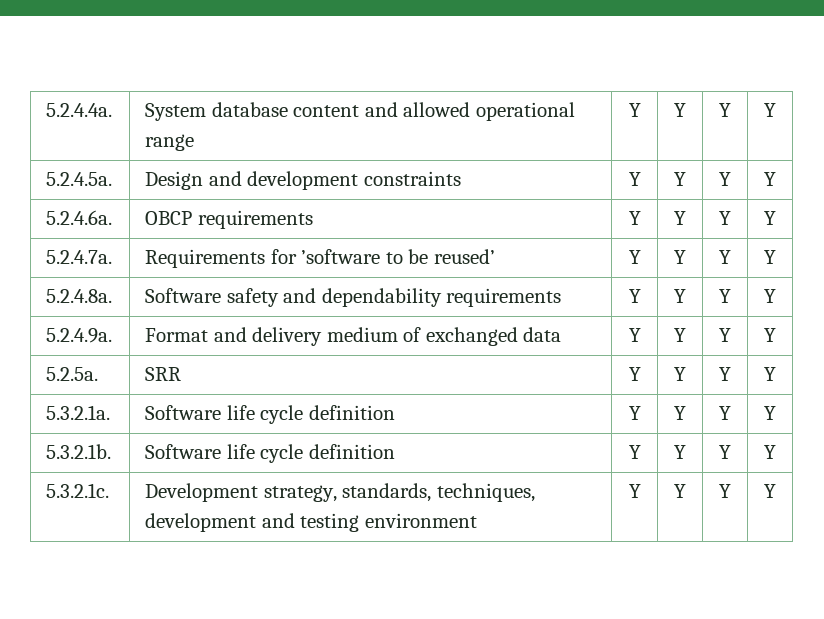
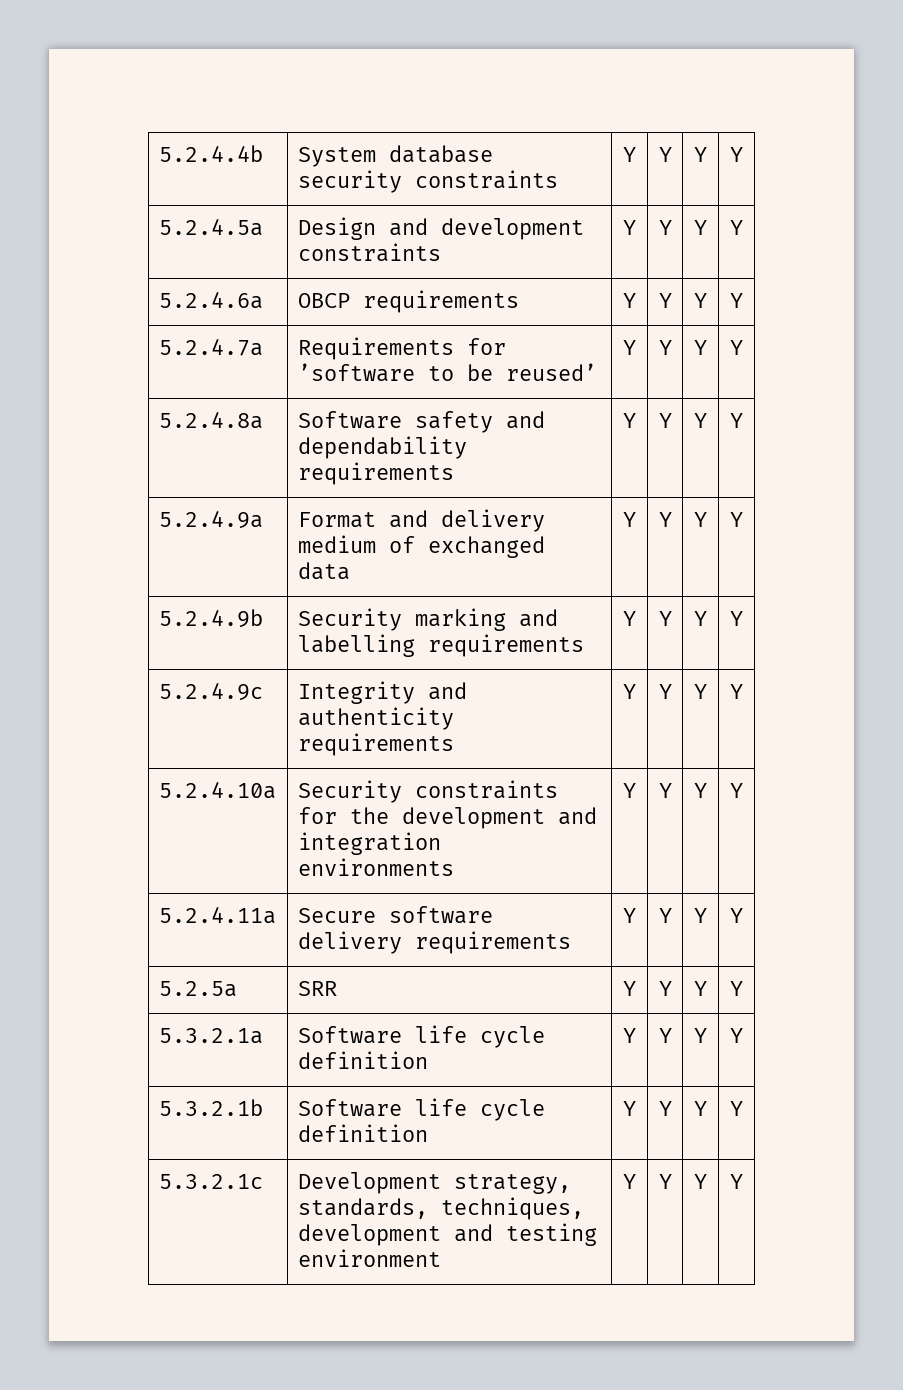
[46,103,113,117] 5.2.4.4a. -> [158,145,263,162] 5.2.4.4b
[293,102,575,121] [145,134,195,151] [628,103,641,117] [674,103,686,117] [719,103,731,117] [764,103,776,117] [46,172,113,186] content and allowed operational range | Y | Y | Y | Y // 5.2.4.5a. -> [297,170,558,193] [623,147,636,162] [658,147,672,162] [694,147,707,162] [730,147,743,162] [158,219,263,236] security constraints | Y | Y | Y | Y // 5.2.4.5a
[46,210,113,225] 5.2.4.6a. -> [158,292,263,309] 5.2.4.6a
[46,250,113,264] 5.2.4.7a. -> [158,339,263,356] 5.2.4.7a
[46,289,113,303] 5.2.4.8a. -> [158,412,263,429] 5.2.4.8a
[46,328,113,343] 5.2.4.9a. -> [158,511,263,529] 5.2.4.9a
[46,367,99,381] 5.2.5a. -> [158,609,263,628] [297,608,558,631] [297,634,584,657] [623,611,636,626] [658,611,672,626] [694,611,707,626] [730,611,743,626] [158,683,263,701] [297,681,467,704] [297,707,454,730] [297,733,454,756] [623,684,636,699] [658,684,672,699] [694,684,707,699] [730,684,743,699] [158,782,276,799] [297,780,558,803] [297,807,597,829] [297,832,441,855] [297,858,454,876] [623,783,636,798] [658,783,672,798] [694,783,707,798] [730,783,743,798] [158,907,276,924] [297,906,493,924] [297,931,571,954] [623,908,636,923] [658,908,672,923] [694,908,707,923] [730,908,743,923] [158,981,237,997] 5.2.4.9b | Security marking and labelling requirements | Y | Y | Y | Y // 5.2.4.9c | Integrity and authenticity requirements | Y | Y | Y | Y // 5.2.4.10a | Security constraints for the development and integration environments | Y | Y | Y | Y // 5.2.4.11a | Secure software delivery requirements | Y | Y | Y | Y // 5.2.5a
[46,405,111,420] [145,405,395,424] [628,406,641,420] [674,406,686,420] [719,406,731,420] [764,406,776,420] [46,444,112,459] [145,444,395,463] [628,445,641,459] [674,445,686,459] [719,445,731,459] [764,445,776,459] [46,483,110,498] 5.3.2.1a. | Software life cycle definition | Y | Y | Y | Y // 5.3.2.1b. | Software life cycle definition | Y | Y | Y | Y // 5.3.2.1c. -> [158,1028,263,1044] [297,1025,545,1048] [297,1051,428,1069] [623,1028,636,1043] [658,1028,672,1043] [694,1028,707,1043] [730,1028,743,1043] [158,1099,263,1116] [297,1098,545,1121] [297,1124,428,1142] [623,1101,636,1116] [658,1101,672,1116] [694,1101,707,1116] [730,1101,743,1116] [158,1174,263,1189] 5.3.2.1a | Software life cycle definition | Y | Y | Y | Y // 5.3.2.1b | Software life cycle definition | Y | Y | Y | Y // 5.3.2.1c

